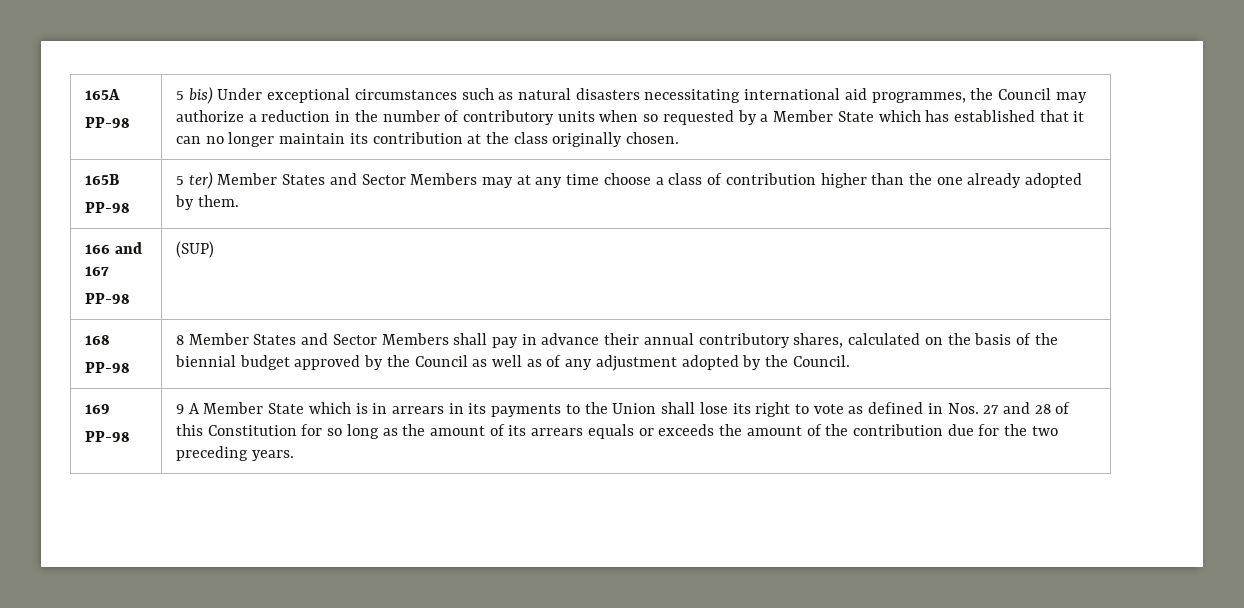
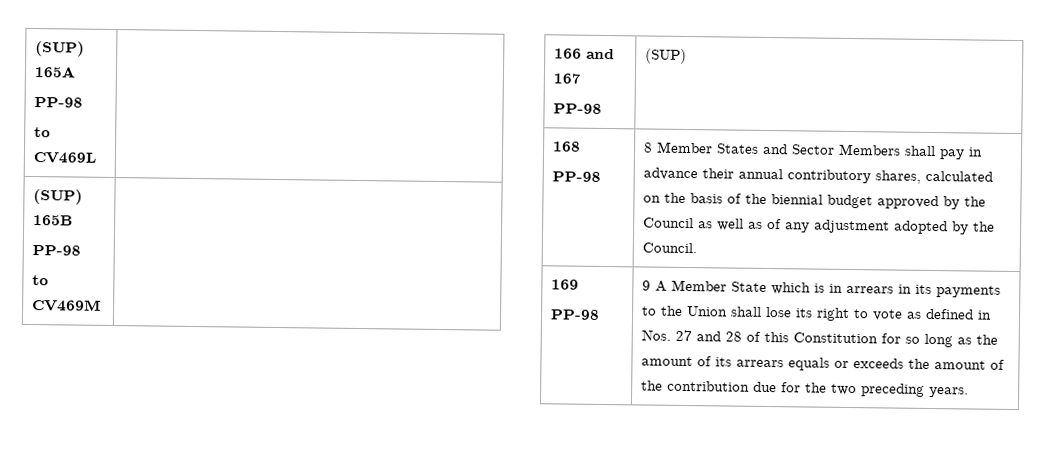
(84, 94) none -> [34,41,85,57] (SUP)
[175,87,1087,104] [175,110,1085,125] [175,132,680,147] [84,174,119,185] [84,202,130,213] [175,172,1083,189] [174,195,239,210] | 5 bis) Under exceptional circumstances such as natural disasters necessitating international aid programmes, the Council may authorize a reduction in the number of contributory units when so requested by a Member State which has established that it can no longer maintain its contribution at the class originally chosen. // 165B // PP-98 | 5 ter) Member States and Sector Members may at any time choose a class of contribution higher than the one already adopted by them. -> [33,127,51,138] [32,152,96,164] [32,189,83,205] [32,215,73,226] [31,245,81,256] [31,275,49,286] [31,299,101,312] // to CV469L | // (SUP) 165B // PP-98 // to CV469M |

